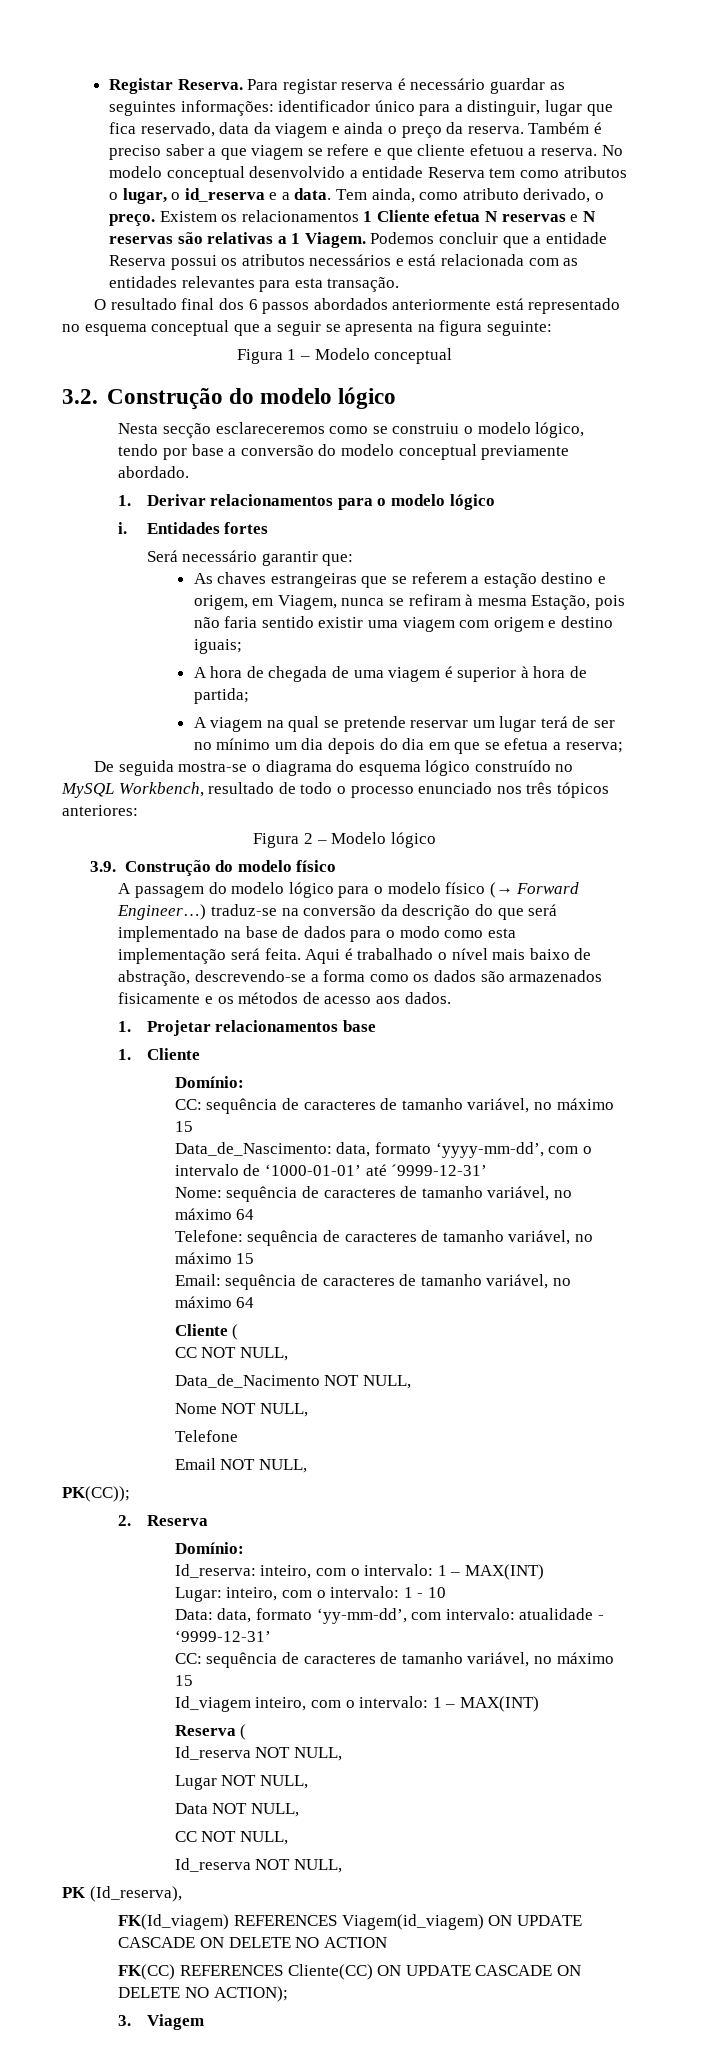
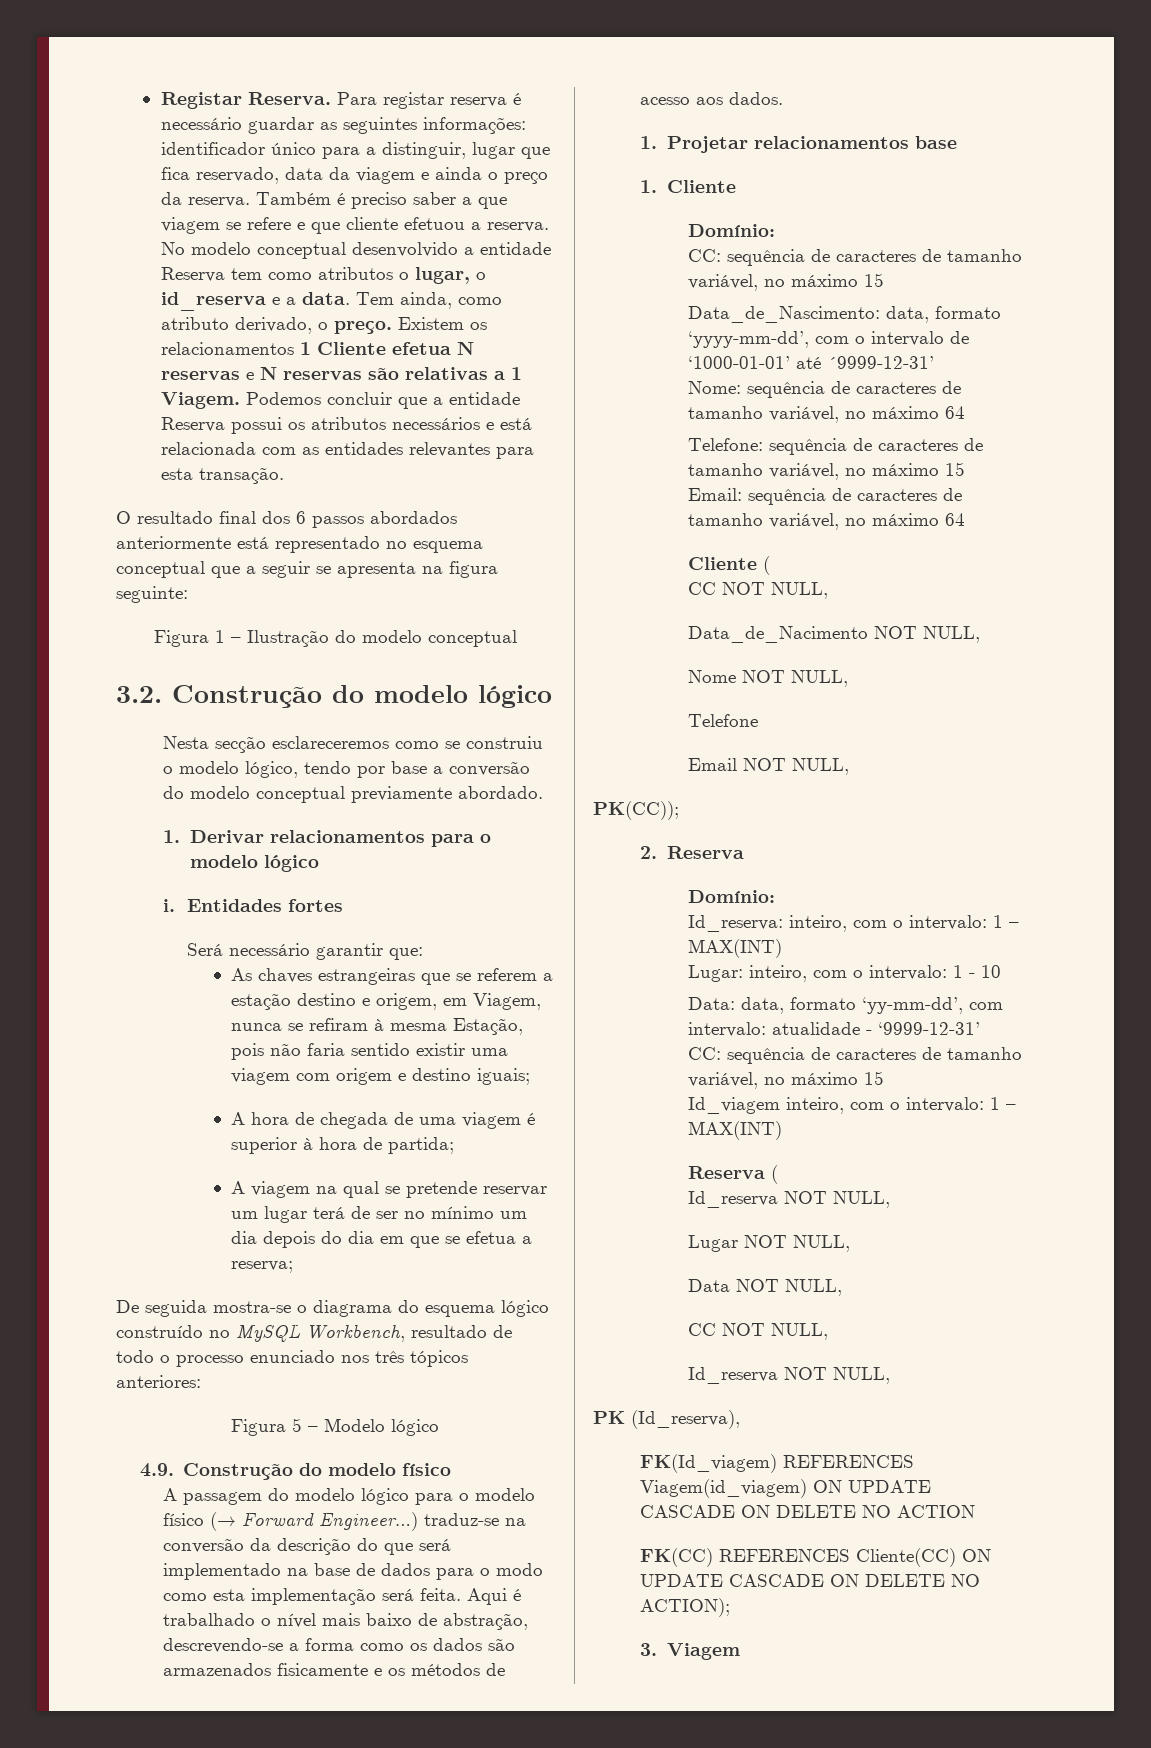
[314,348,370,360] Modelo -> [246,630,422,647] Ilustração do modelo
[303,833,313,844] 2 -> [292,1418,302,1432] 5
[90,861,117,872] 3.9. -> [139,1463,174,1477] 4.9.

